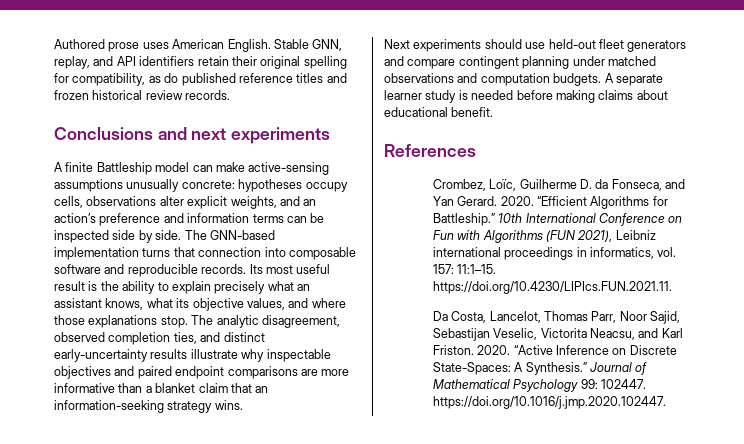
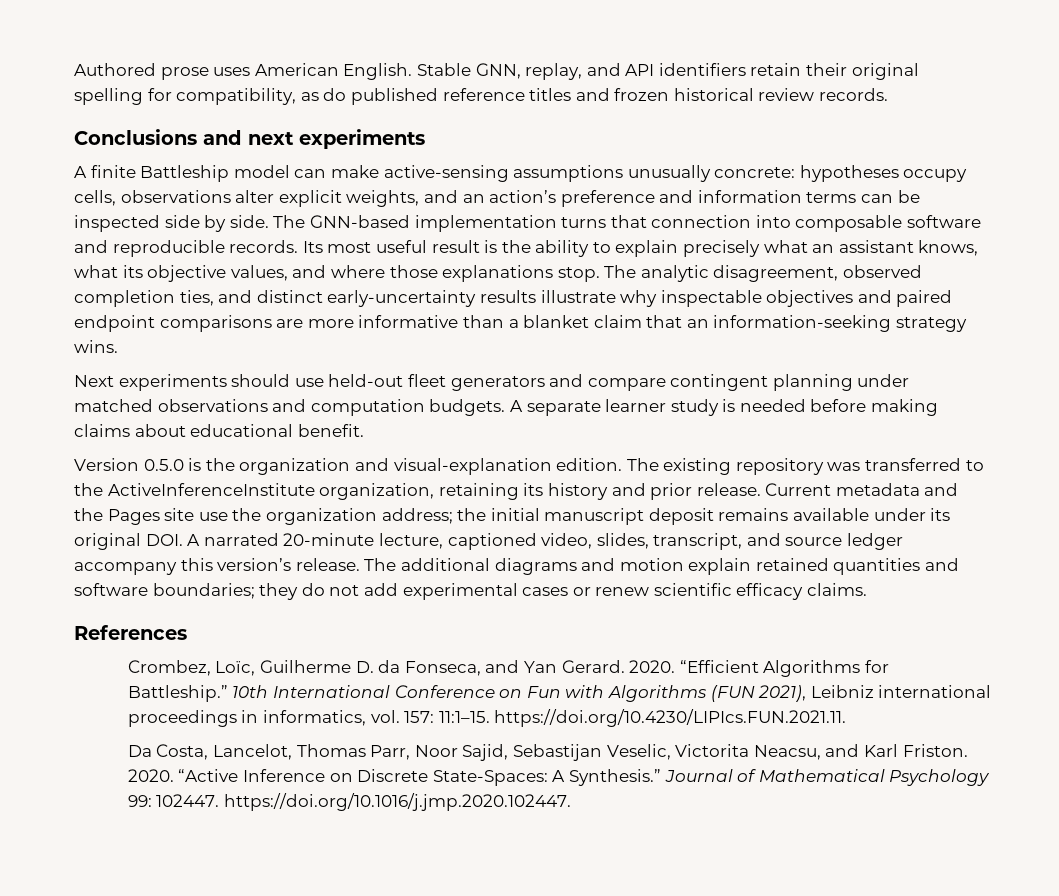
(494, 112) none -> [74,458,984,475] [74,483,959,500] [74,508,951,525] [74,533,904,550] [74,558,960,575] [74,583,868,600] // Version 0.5.0 is the organization and visual-explanation edition. The existing repository was transferred to the ActiveInferenceInstitute organization, retaining its history and prior release. Current metadata and the Pages site use the organization address; the initial manuscript deposit remains available under its original DOI. A narrated 20-minute lecture, captioned video, slides, transcript, and source ledger accompany this version’s release. The additional diagrams and motion explain retained quantities and software boundaries; they do not add experimental cases or renew scientific efficacy claims.

